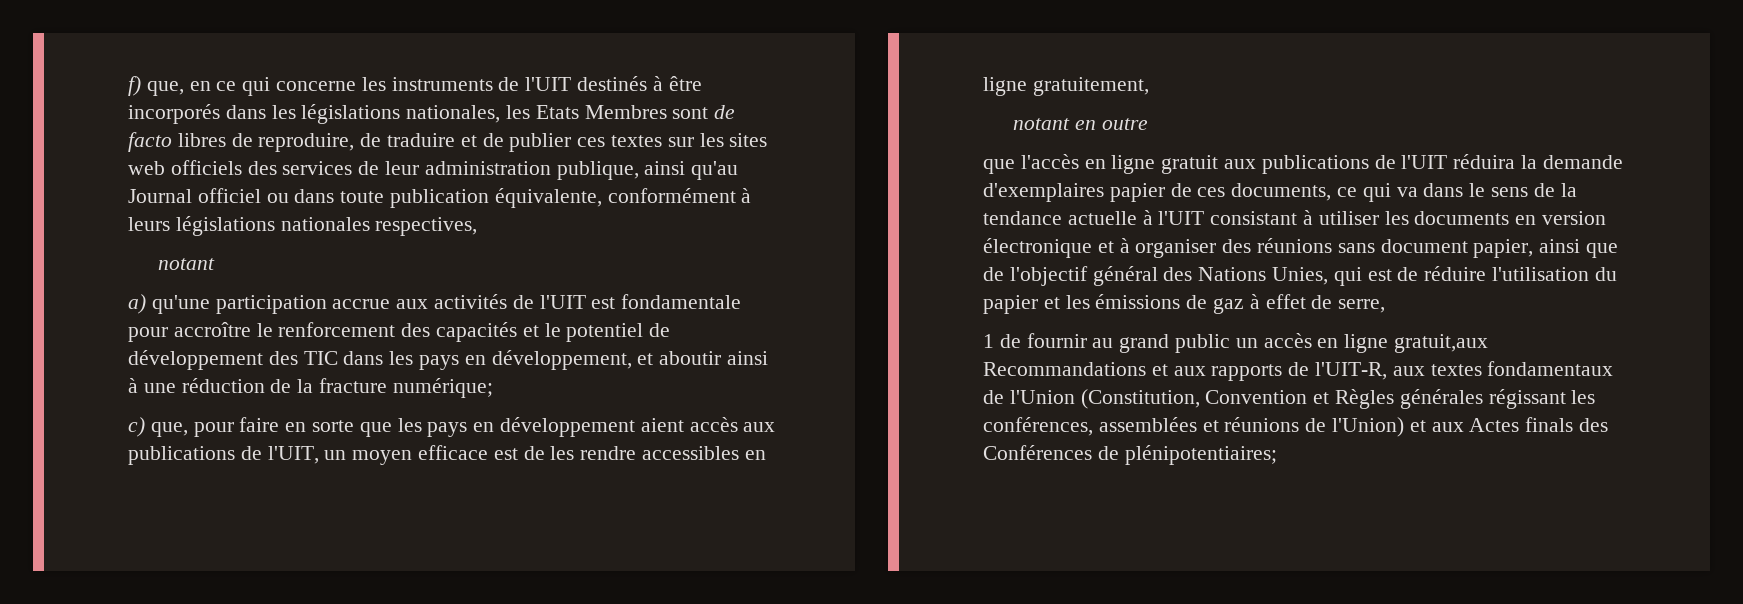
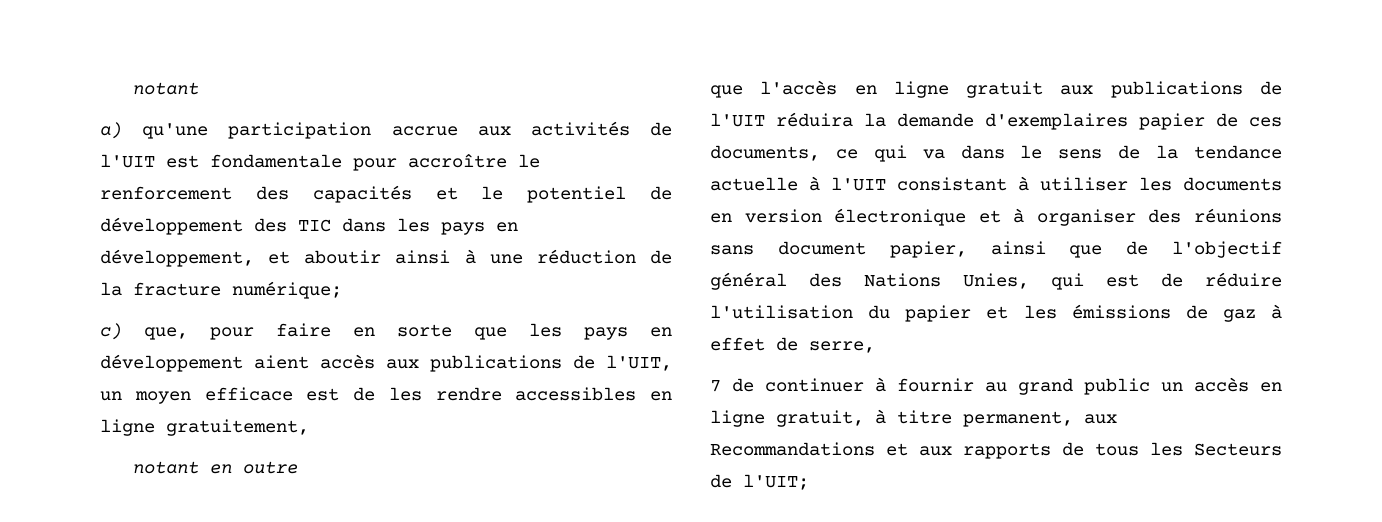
[128,76,702,96] [128,104,736,124] [128,132,768,152] [128,160,739,180] [128,188,752,208] [128,216,478,236] f) que, en ce qui concerne les instruments de l'UIT destinés à être incorporés dans les législations nationales, les Etats Membres sont de facto libres de reproduire, de traduire et de publier ces textes sur les sites web officiels des services de leur administration publique, ainsi qu'au Journal officiel ou dans toute publication équivalente, conformément à leurs législations nationales respectives, // -> (132, 88) none
[983,334,1021,348] 1 de -> [710,377,886,392] 7 de continuer à
[1394,334,1489,353] gratuit,aux -> [776,409,1117,427] gratuit, à titre permanent, aux
[1315,361,1614,380] [983,389,1596,409] [983,417,1609,437] [983,445,1277,465] l'UIT-R, aux textes fondamentaux de l'Union (Constitution, Convention et Règles générales régissant les conférences, assemblées et réunions de l'Union) et aux Actes finals des Conférences de plénipotentiaires; -> [1095,442,1282,456] [710,474,809,490] tous les Secteurs de l'UIT;

